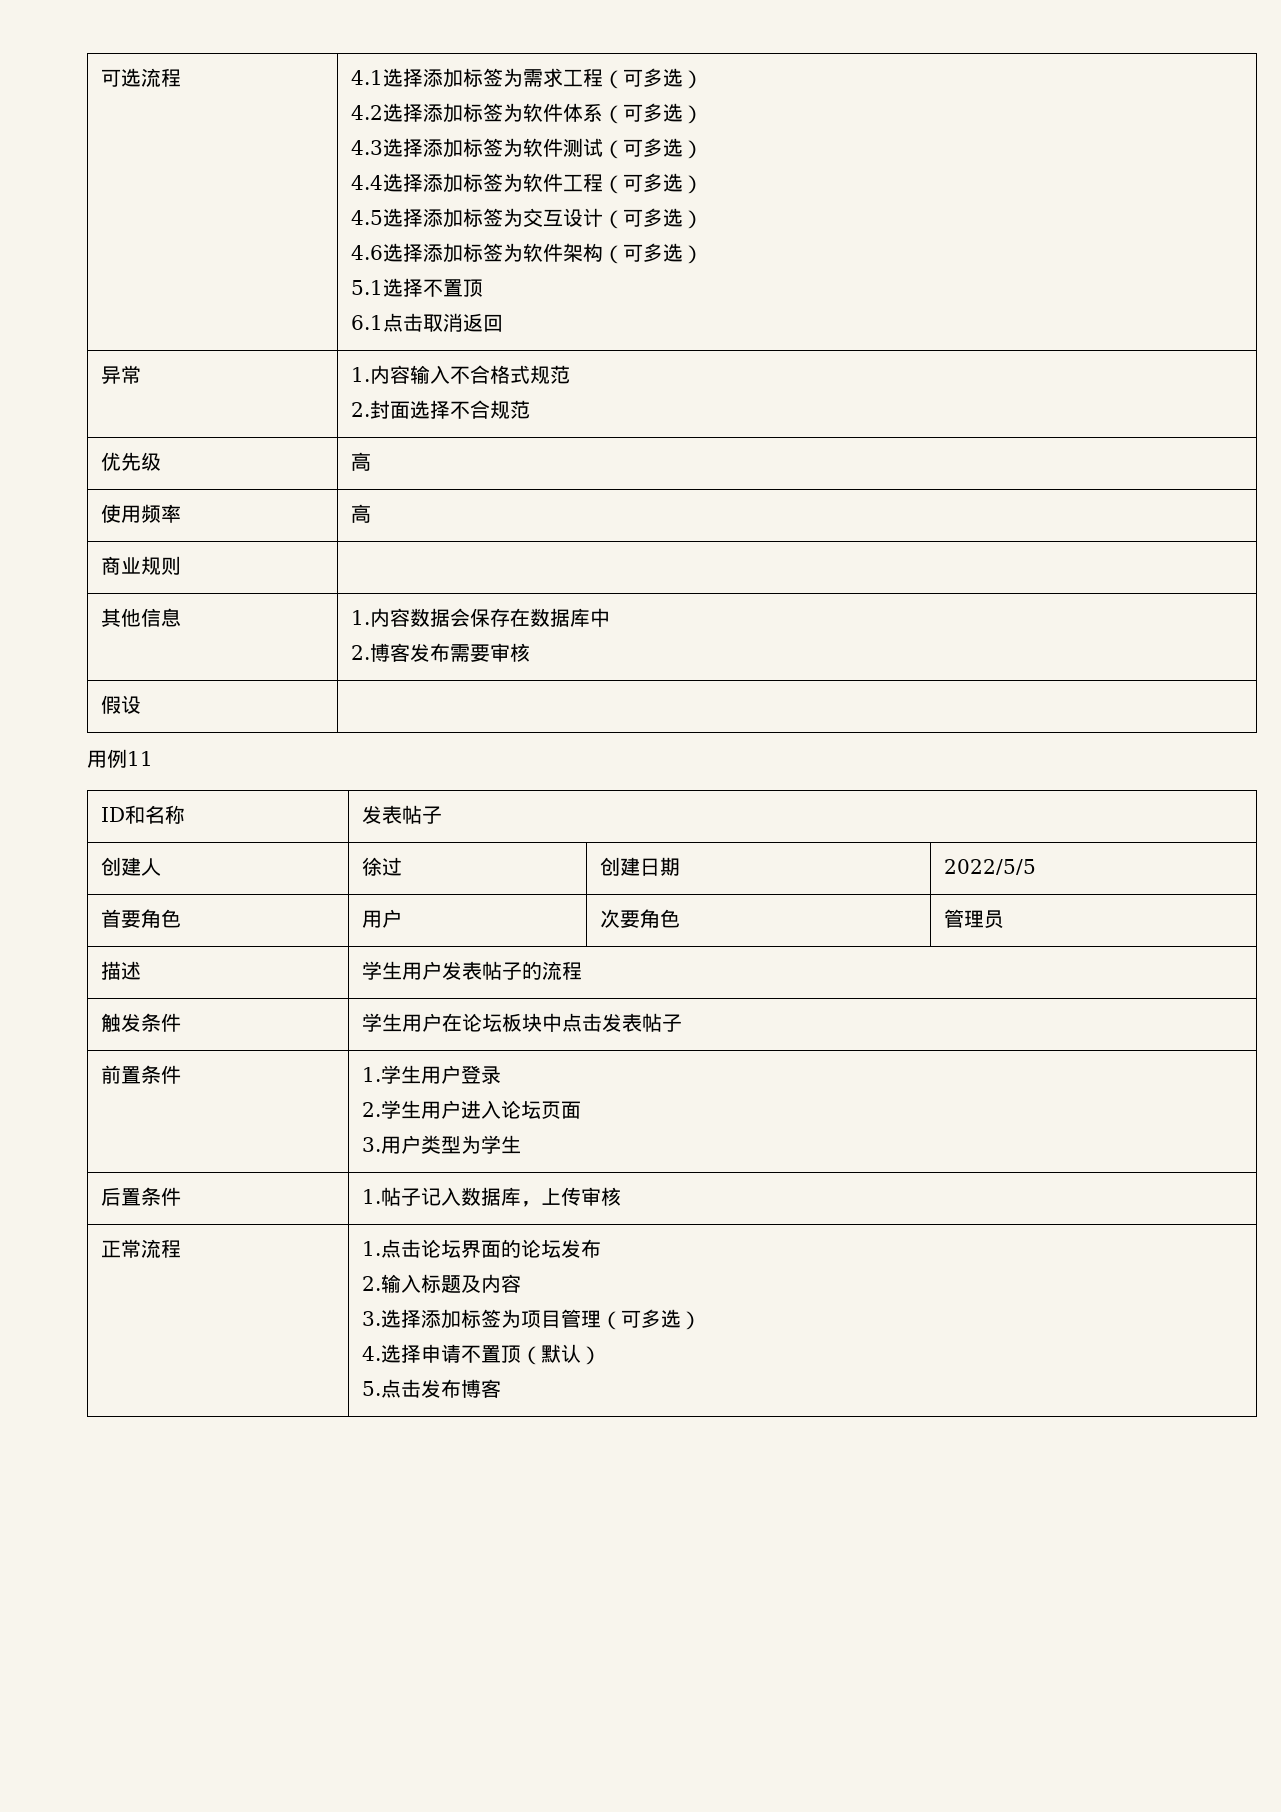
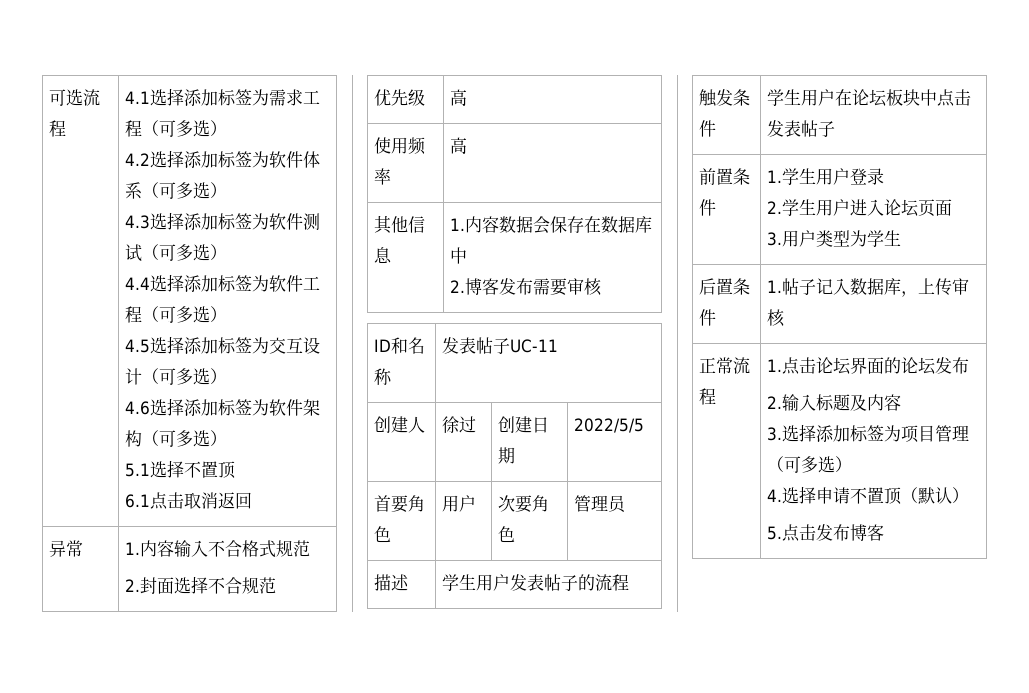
[101,556,182,575] // 商业规则 | -> (468, 145) none
[101,695,142,714] [87,749,153,768] // 假设 | // 用例11 -> (603, 287) none
(443, 815) none -> [510,339,559,353] UC-11

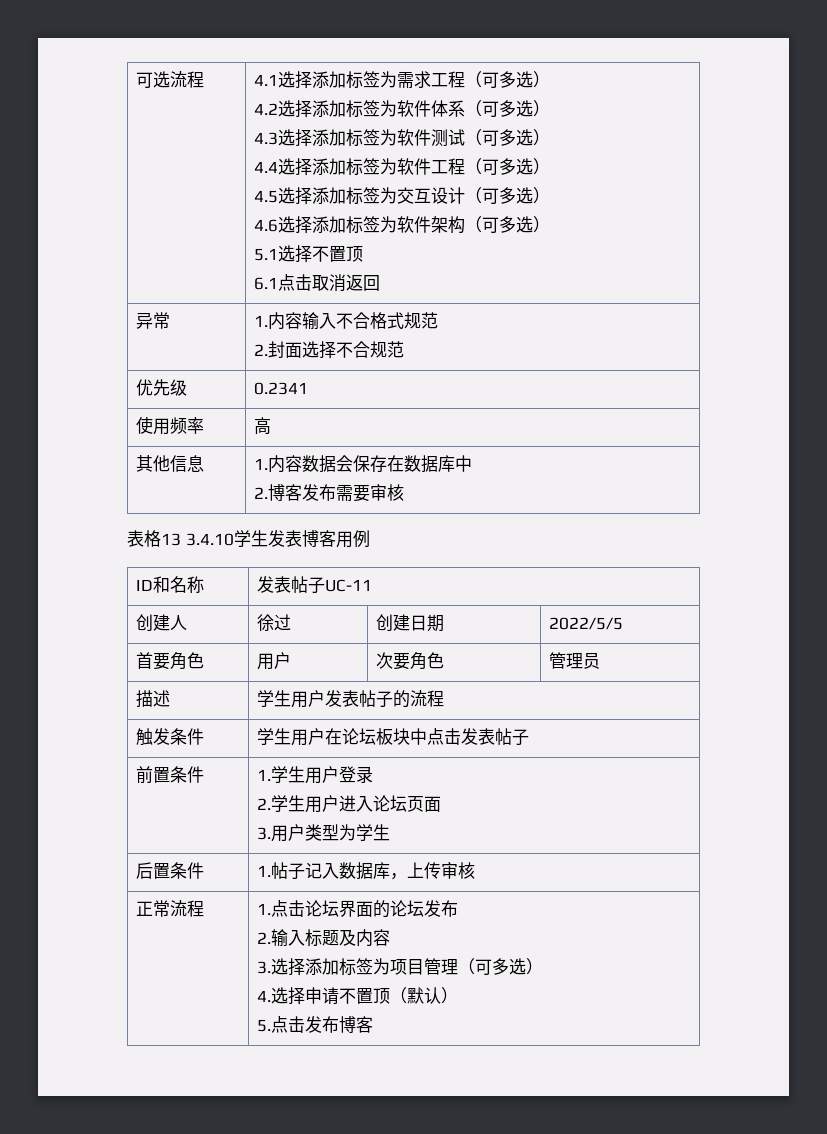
[450,89,468,106] 高 -> [253,382,308,395] 0.2341
(603, 287) none -> [127,530,370,548] // 表格13 3.4.10学生发表博客用例

